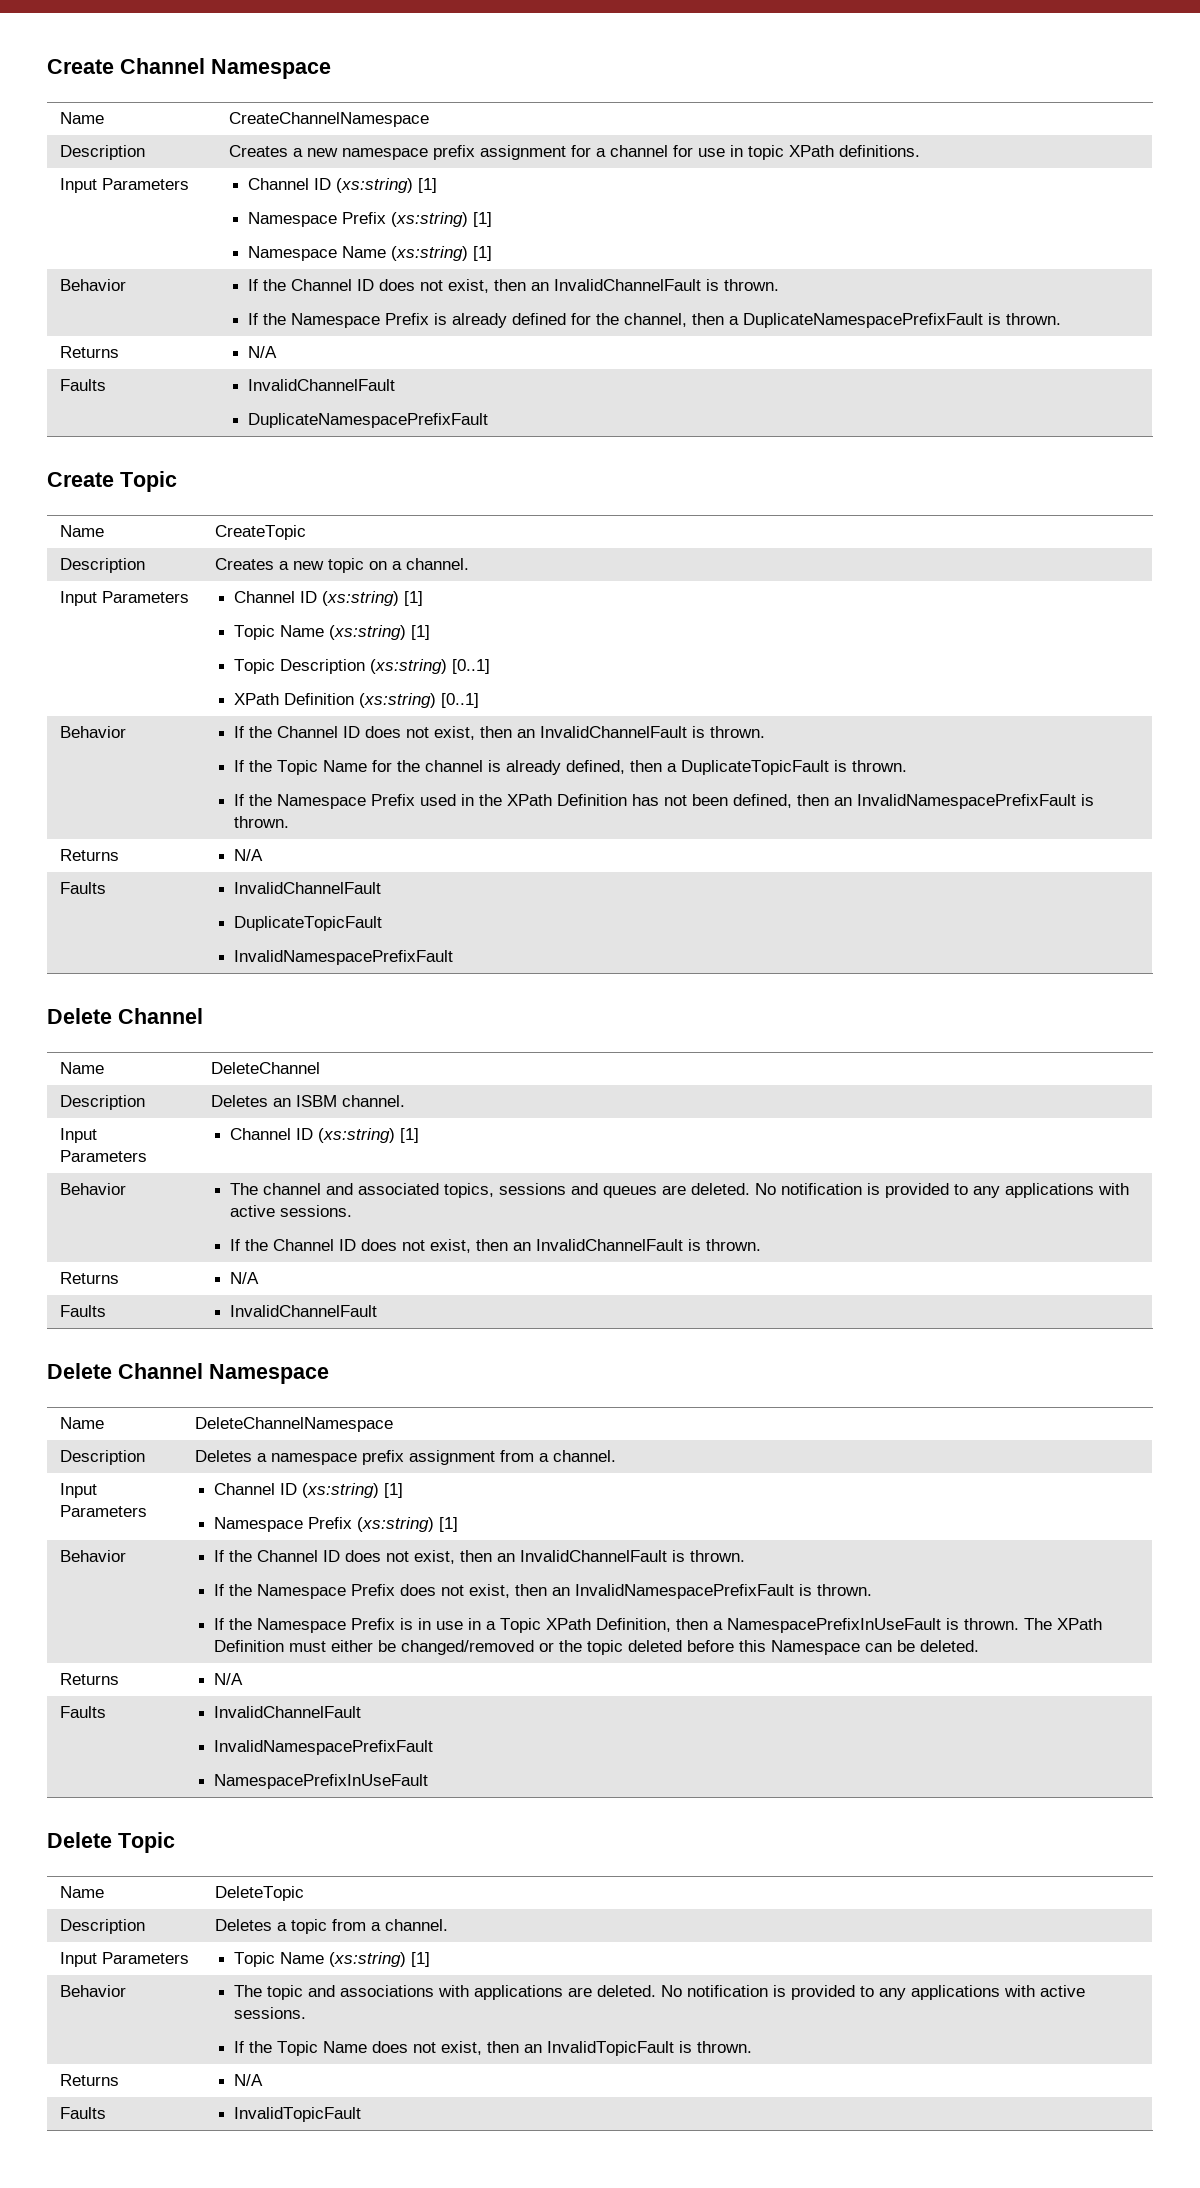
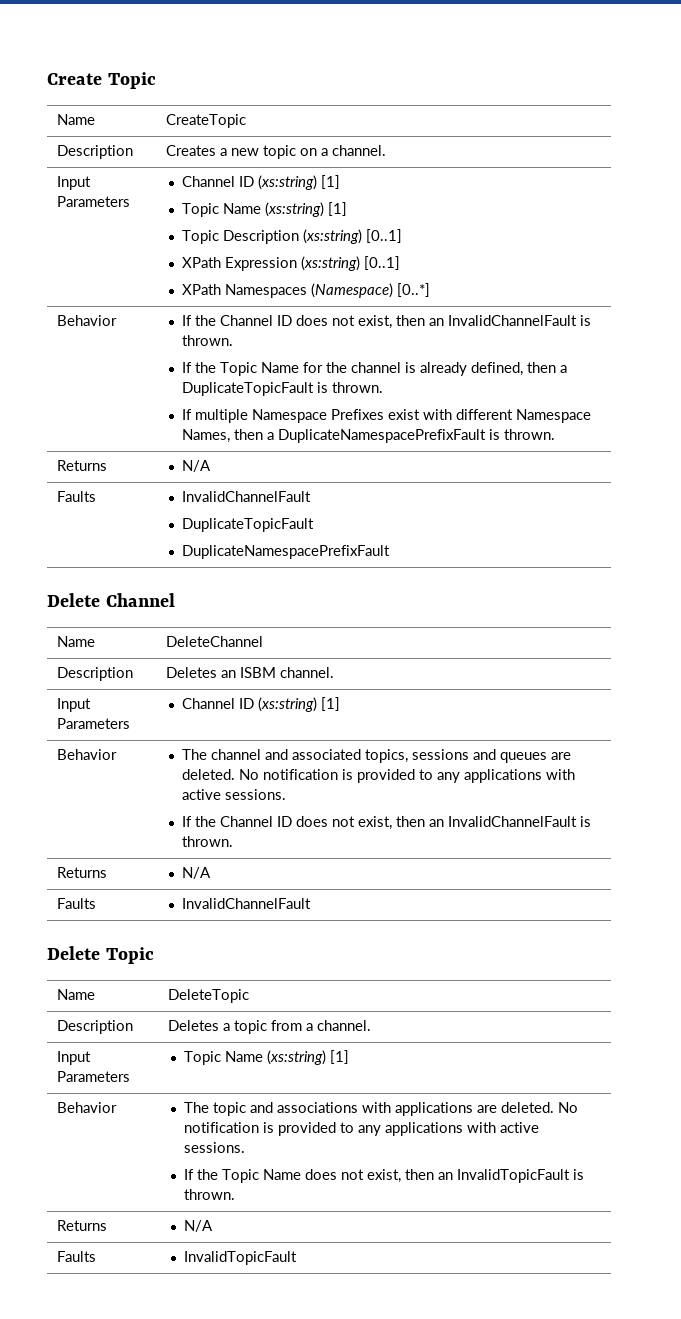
[47,58,331,79] [60,112,105,124] [229,112,430,127] [60,145,146,160] [229,145,921,160] [60,178,190,193] [248,178,438,193] [248,212,493,227] [248,246,493,261] [60,279,127,291] [248,279,780,293] [248,313,1062,328] [60,346,120,358] [248,346,278,358] [60,379,107,391] [248,379,396,391] [248,413,489,428] [47,472,114,487] Create Channel Namespace // Name | CreateChannelNamespace // Description | Creates a new namespace prefix assignment for a channel for use in topic XPath definitions. // Input Parameters | Channel ID (xs:string) [1] // Namespace Prefix (xs:string) [1] // Namespace Name (xs:string) [1] // Behavior | If the Channel ID does not exist, then an InvalidChannelFault is thrown. // If the Namespace Prefix is already defined for the channel, then a DuplicateNamespacePrefixFault is thrown. // Returns | N/A // Faults | InvalidChannelFault // DuplicateNamespacePrefixFault // Create -> [47,73,102,85] Create
[284,693,480,708] Definition (xs:string) [0..1] -> [225,256,401,271] [182,283,431,298] Expression (xs:string) [0..1] // XPath Namespaces (Namespace) [0..*]
[249,794,1077,809] the Namespace Prefix used in the XPath Definition has not been defined, then an InvalidNamespacePrefixFault -> [195,409,592,423] [182,429,487,443] multiple Namespace Prefixes exist with different Namespace Names, then a DuplicateNamespacePrefixFault
[234,950,454,965] InvalidNamespacePrefixFault -> [182,545,391,559] DuplicateNamespacePrefixFault
[47,1363,329,1384] [60,1417,105,1429] [195,1417,394,1432] [60,1450,146,1465] [195,1450,617,1465] [60,1483,98,1498] [60,1505,148,1517] [214,1483,404,1498] [214,1517,459,1532] [60,1550,127,1562] [214,1550,746,1564] [214,1584,873,1599] [214,1618,1103,1633] [214,1640,980,1655] [60,1673,120,1685] [214,1673,244,1685] [60,1706,107,1718] [214,1706,362,1718] [214,1740,434,1755] [214,1774,429,1789] // Delete Channel Namespace // Name | DeleteChannelNamespace // Description | Deletes a namespace prefix assignment from a channel. // Input Parameters | Channel ID (xs:string) [1] // Namespace Prefix (xs:string) [1] // Behavior | If the Channel ID does not exist, then an InvalidChannelFault is thrown. // If the Namespace Prefix does not exist, then an InvalidNamespacePrefixFault is thrown. // If the Namespace Prefix is in use in a Topic XPath Definition, then a NamespacePrefixInUseFault is thrown. The XPath Definition must either be changed/removed or the topic deleted before this Namespace can be deleted. // Returns | N/A // Faults | InvalidChannelFault // InvalidNamespacePrefixFault // NamespacePrefixInUseFault -> (312, 903) none

